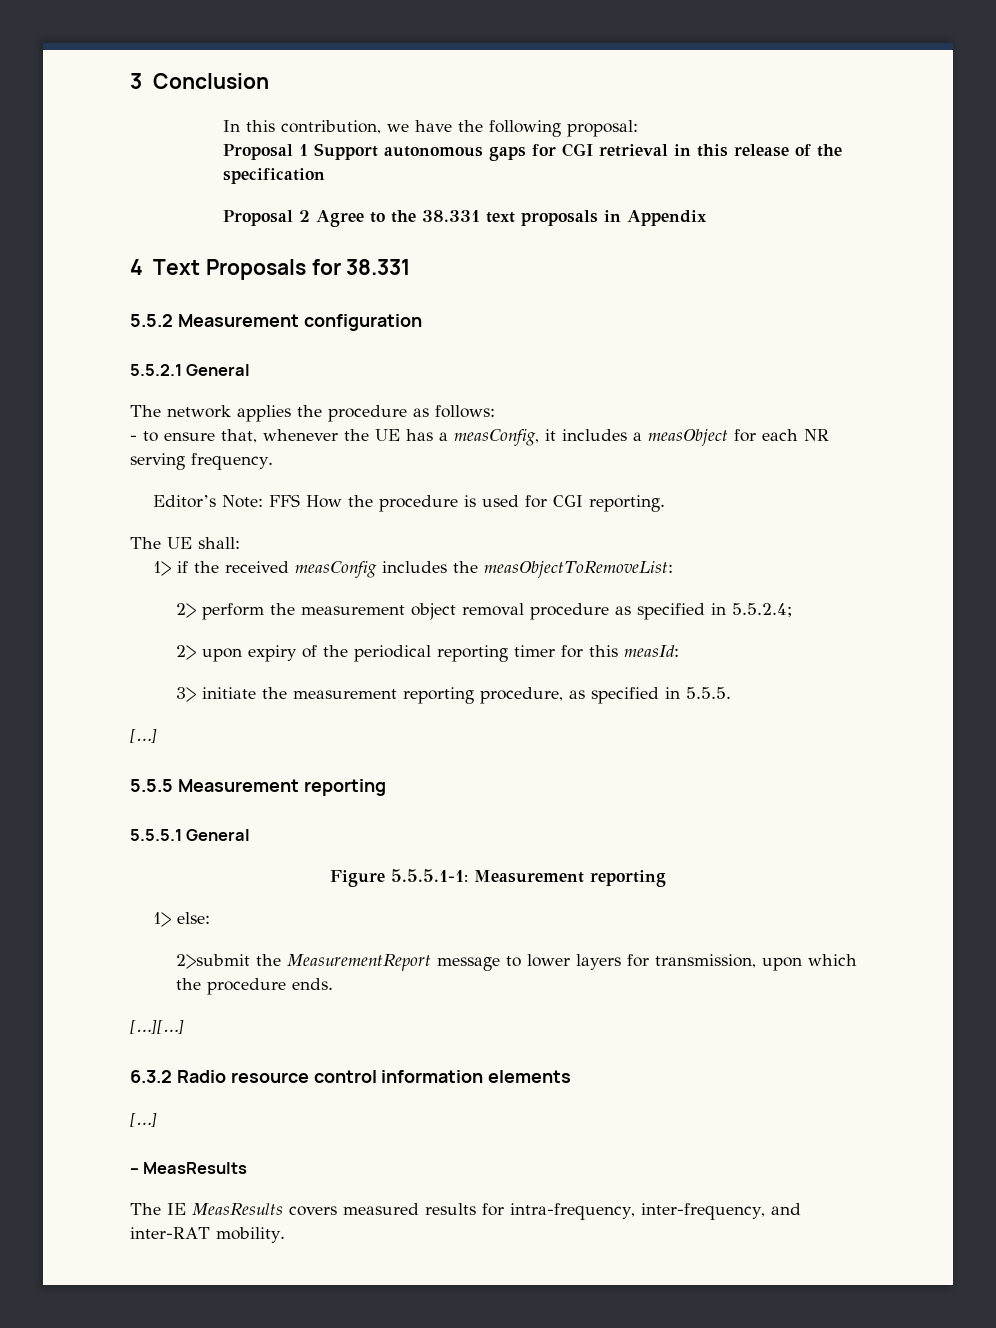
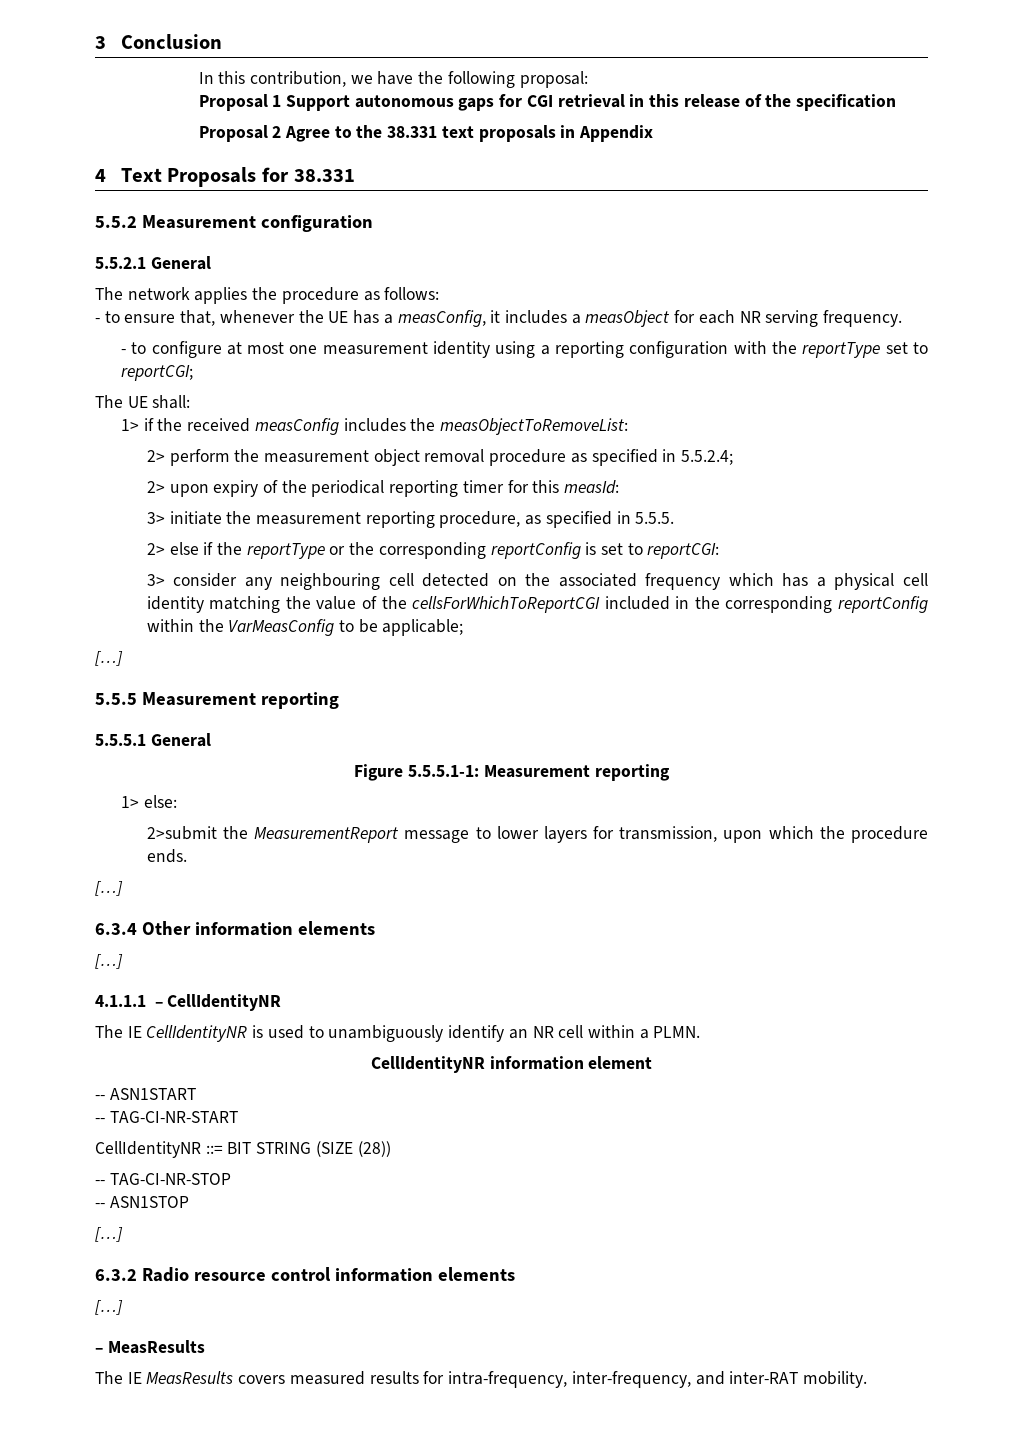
[153,494,666,512] Editor’s Note: FFS How the procedure is used for CGI reporting. -> [120,341,928,358] [120,365,193,381] - to configure at most one measurement identity using a reporting configuration with the reportType set to reportCGI;
(732, 693) none -> [146,542,720,559] [146,573,928,590] [146,596,929,613] [146,619,464,636] // 2> else if the reportType or the corresponding reportConfig is set to reportCGI: // 3> consider any neighbouring cell detected on the associated frequency which has a physical cell identity matching the value of the cellsForWhichToReportCGI included in the corresponding reportConfig within the VarMeasConfig to be applicable;
[130,1019,184,1034] […][…] -> [95,881,123,896] [95,921,375,936] [95,954,123,969] [95,994,282,1011] [95,1025,701,1042] [370,1056,653,1073] [95,1088,196,1100] [95,1111,238,1123] [95,1141,391,1158] [95,1173,231,1185] [95,1196,189,1208] [95,1227,123,1242] […] // 6.3.4 Other information elements // […] // 4.1.1.1 – CellIdentityNR // The IE CellIdentityNR is used to unambiguously identify an NR cell within a PLMN. // CellIdentityNR information element // -- ASN1START // -- TAG-CI-NR-START // CellIdentityNR ::= BIT STRING (SIZE (28)) // -- TAG-CI-NR-STOP // -- ASN1STOP // […]

